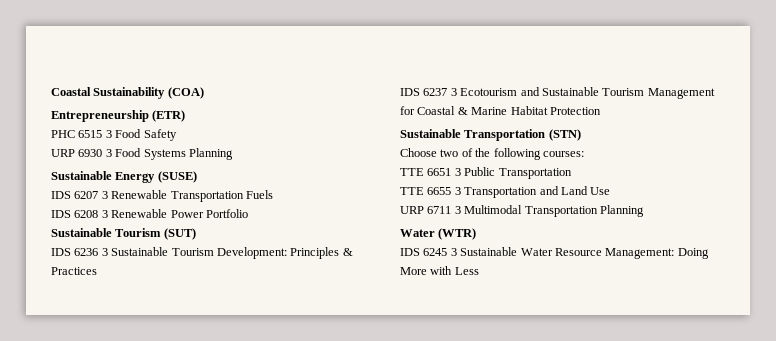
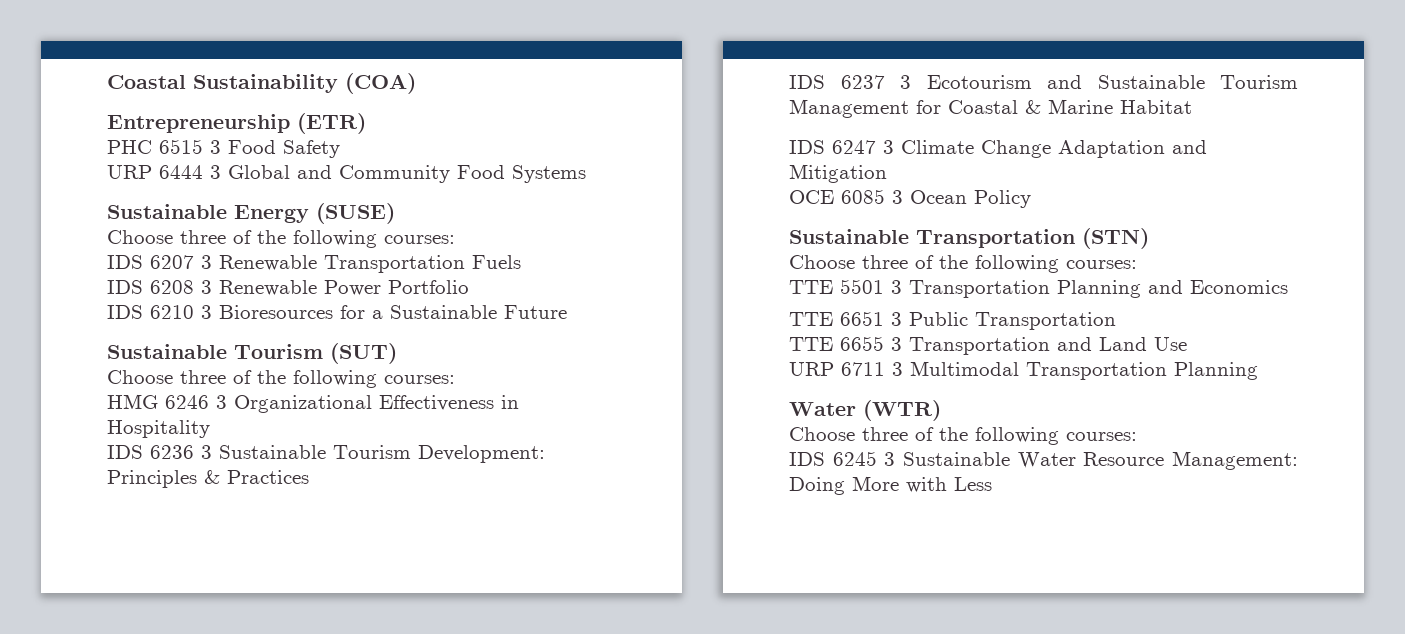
[78,149,112,157] 6930 3 -> [159,165,450,183] 6444 3 Global and Community
[188,148,233,160] Planning -> (586, 174) none
(197, 177) none -> [107,230,455,248] // Choose three of the following courses:
[51,228,196,240] Sustainable Tourism (SUT) -> [107,305,567,319] [107,343,397,364] [107,370,455,388] [107,394,519,413] [107,420,210,438] IDS 6210 3 Bioresources for a Sustainable Future // Sustainable Tourism (SUT) // Choose three of the following courses: // HMG 6246 3 Organizational Effectiveness in Hospitality
[549,107,601,115] Protection -> [789,140,1207,158] [789,164,887,183] [789,189,1031,208] // IDS 6247 3 Climate Change Adaptation and Mitigation // OCE 6085 3 Ocean Policy
[440,148,584,160] two of the following courses: -> [862,255,1137,273] [789,279,1288,298] three of the following courses: // TTE 5501 3 Transportation Planning and Economics
(477, 234) none -> [789,427,1137,445] // Choose three of the following courses:

